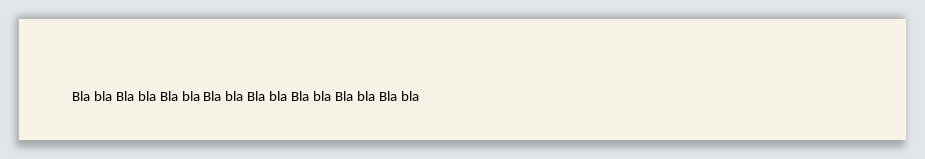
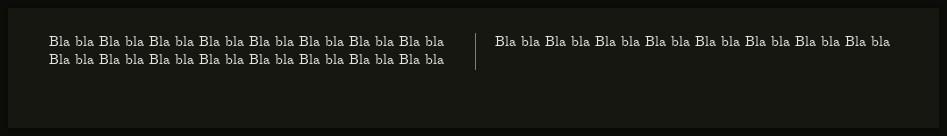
(419, 96) none -> [49,54,444,64] [495,36,890,46] Bla bla Bla bla Bla bla Bla bla Bla bla Bla bla Bla bla Bla bla Bla bla Bla bla Bla bla Bla bla Bla bla Bla bla Bla bla Bla bla

